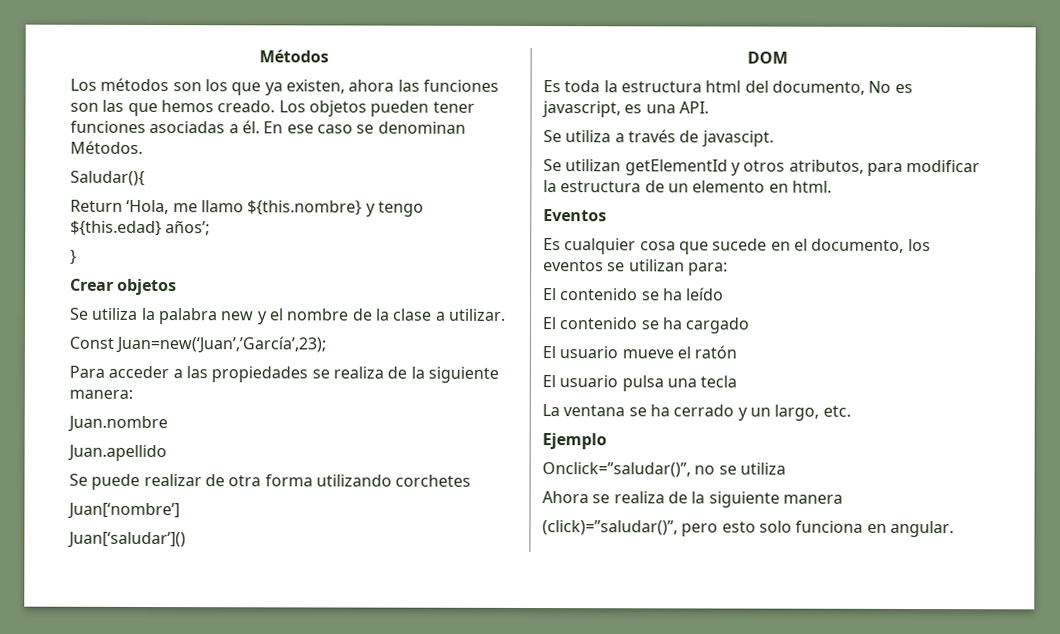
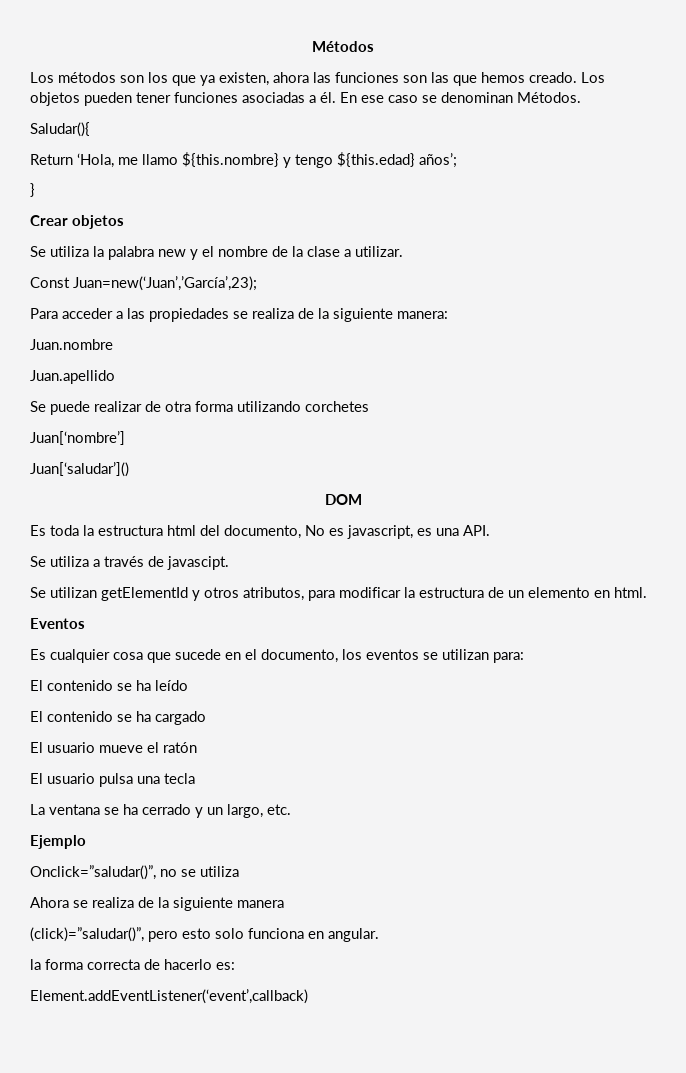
(954, 529) none -> [30,959,235,970] [30,989,308,1004] // la forma correcta de hacerlo es: // Element.addEventListener(‘event’,callback)

